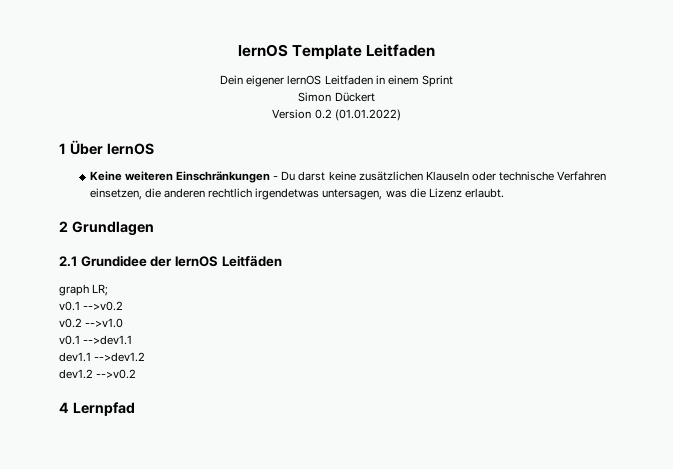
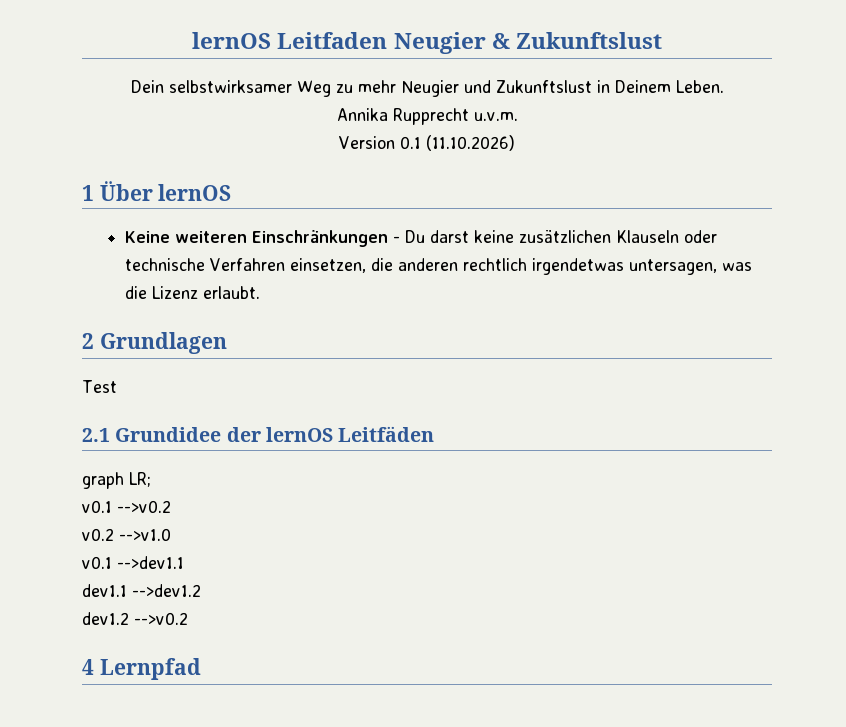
[237,44,436,60] [220,75,453,87] [298,92,375,102] lernOS Template Leitfaden // Dein eigener lernOS Leitfaden in einem Sprint // Simon Dückert -> [192,32,662,54] [130,80,724,97] [336,108,518,125] lernOS Leitfaden Neugier & Zukunftslust // Dein selbstwirksamer Weg zu mehr Neugier und Zukunftslust in Deinem Leben. // Annika Rupprecht u.v.m.
[314,109,401,121] 0.2 (01.01.2022) -> [399,135,515,151] 0.1 (11.10.2026)
(154, 228) none -> [82,380,117,393] // Test

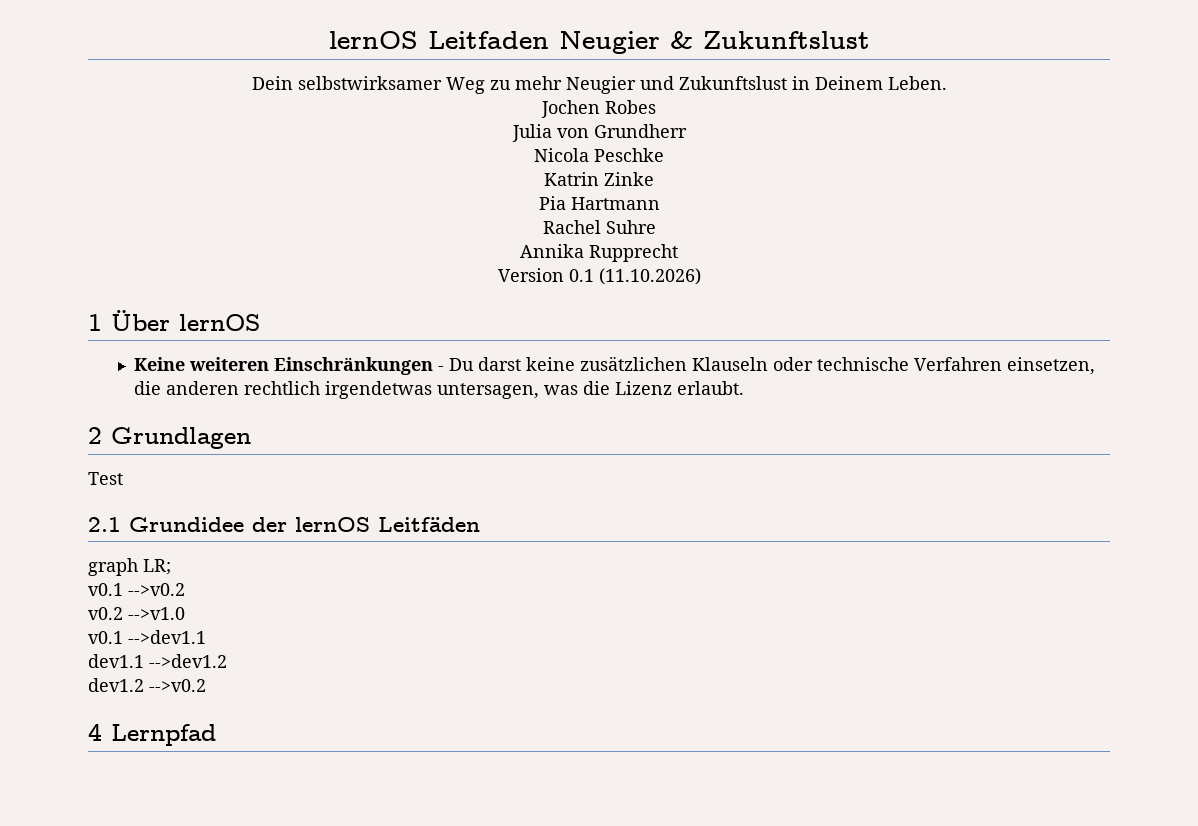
(724, 86) none -> [541,100,656,118] [511,124,687,142] [534,148,664,162] [544,172,654,186] [538,196,660,210] [542,220,656,234] // Jochen Robes // Julia von Grundherr // Nicola Peschke // Katrin Zinke // Pia Hartmann // Rachel Suhre
[473,112,518,121] u.v.m. -> (678, 253) none

